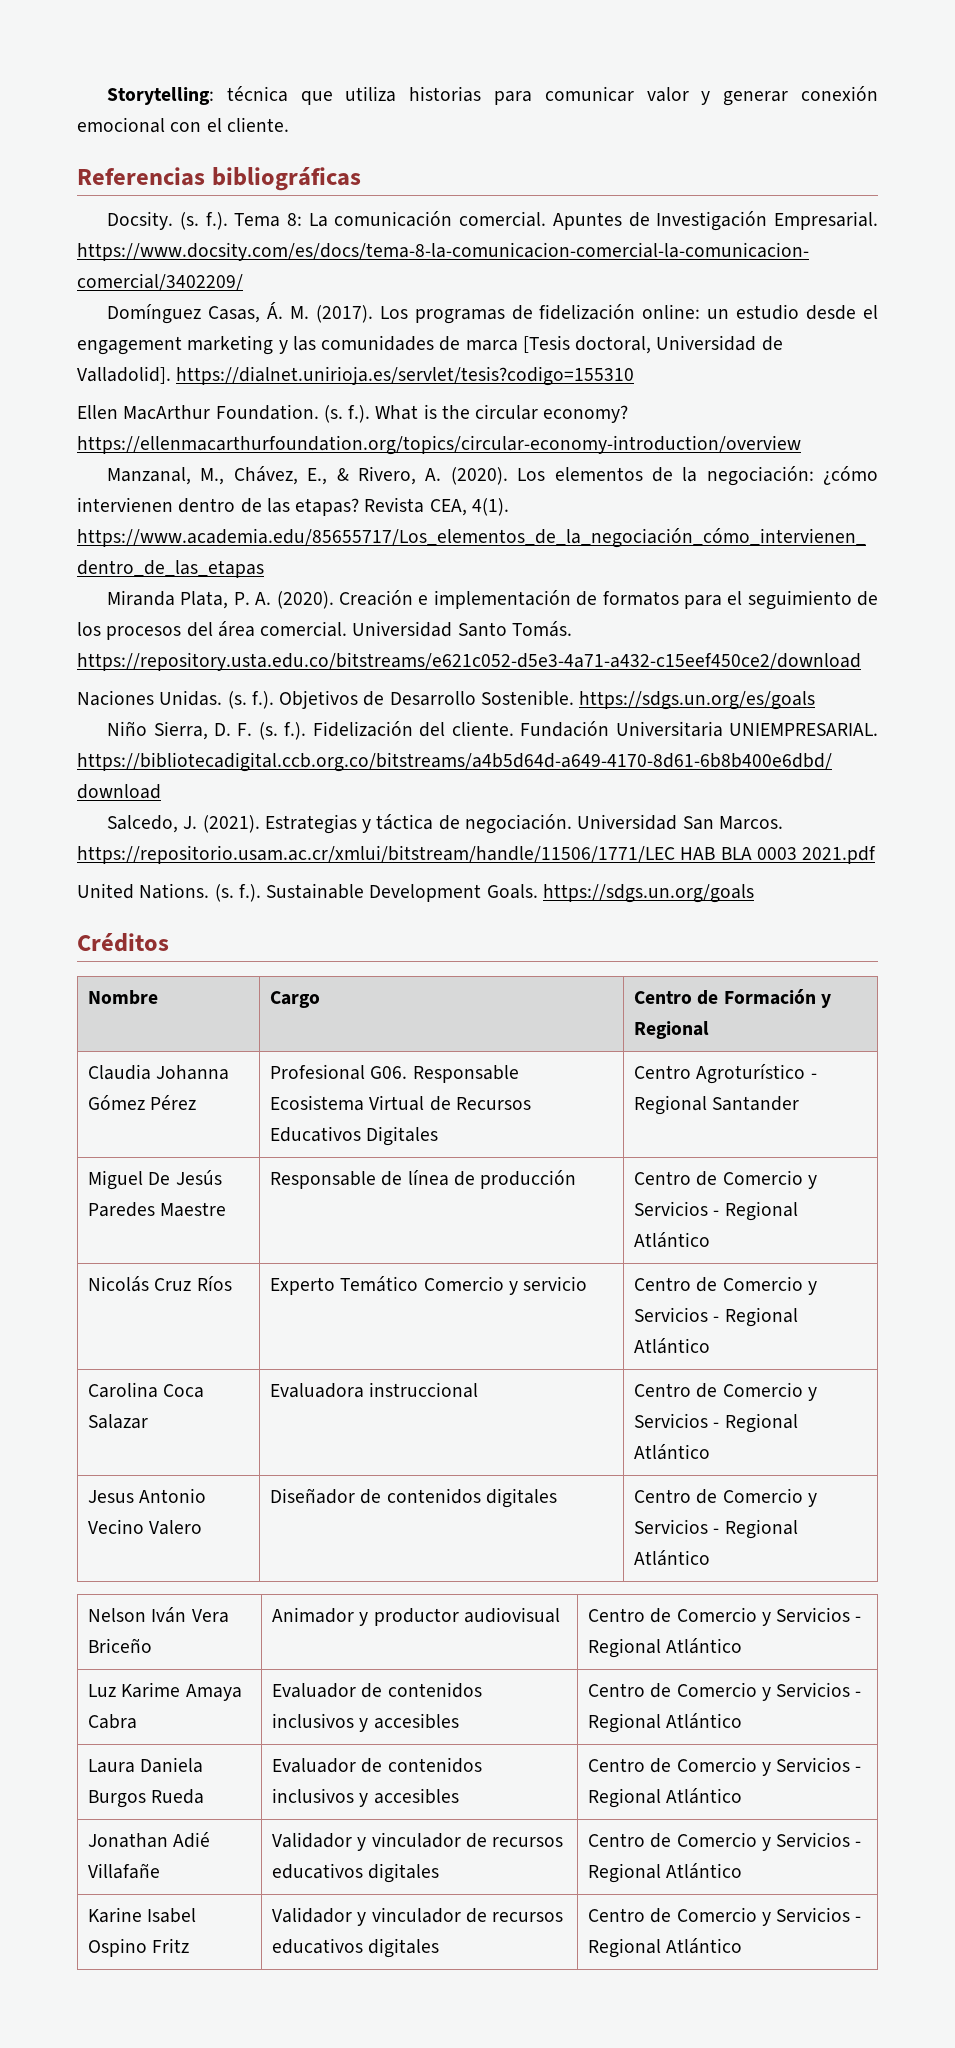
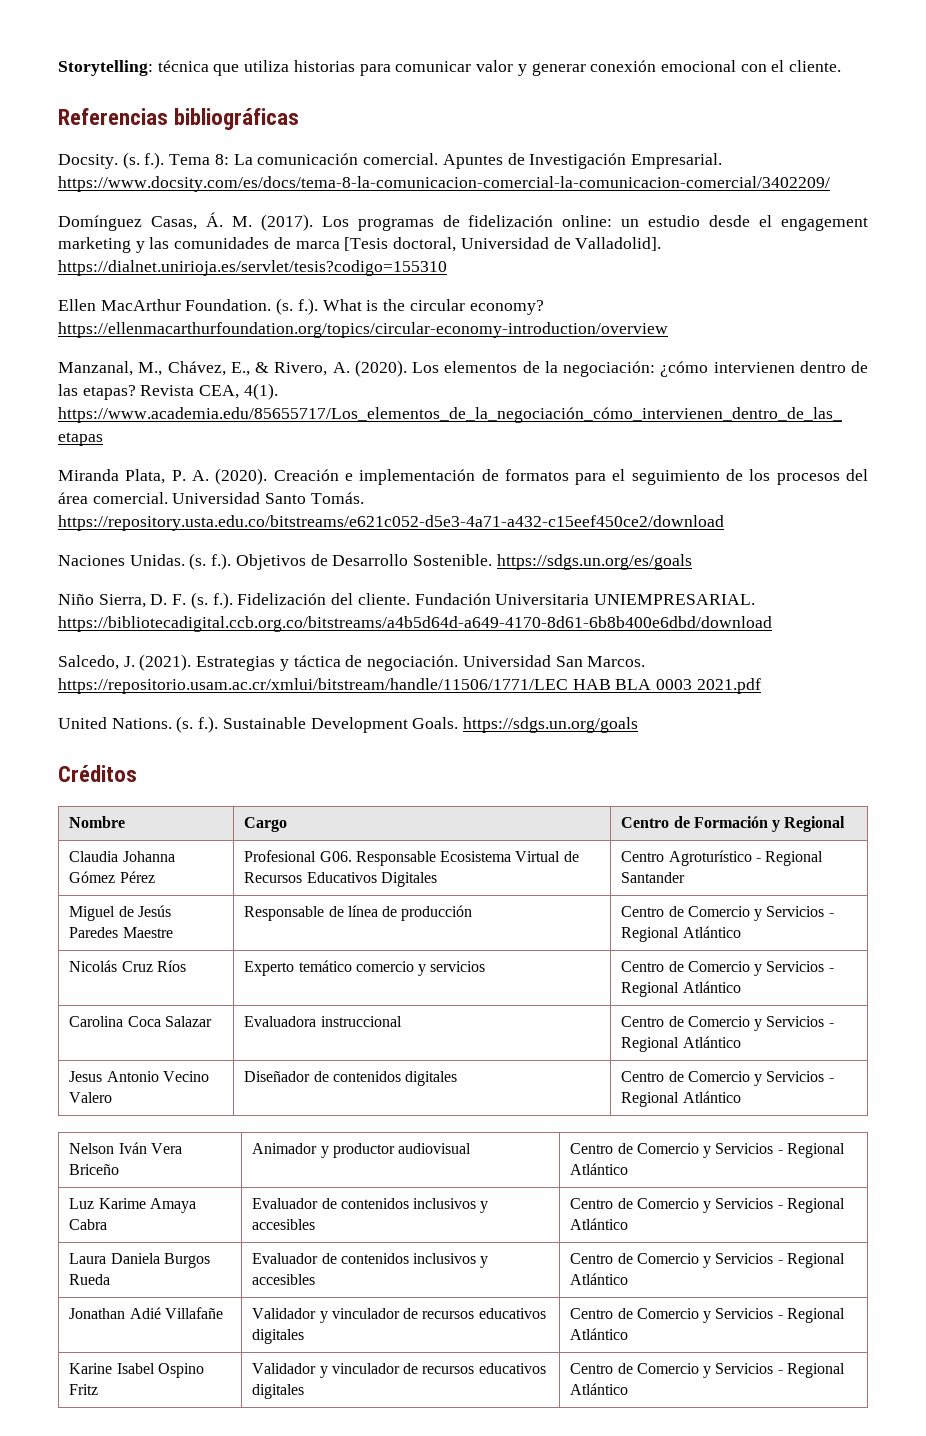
[148,1172,171,1185] De -> [118,906,134,917] de
[340,1276,588,1295] Temático Comercio y servicio -> [298,960,486,976] temático comercio y servicios

